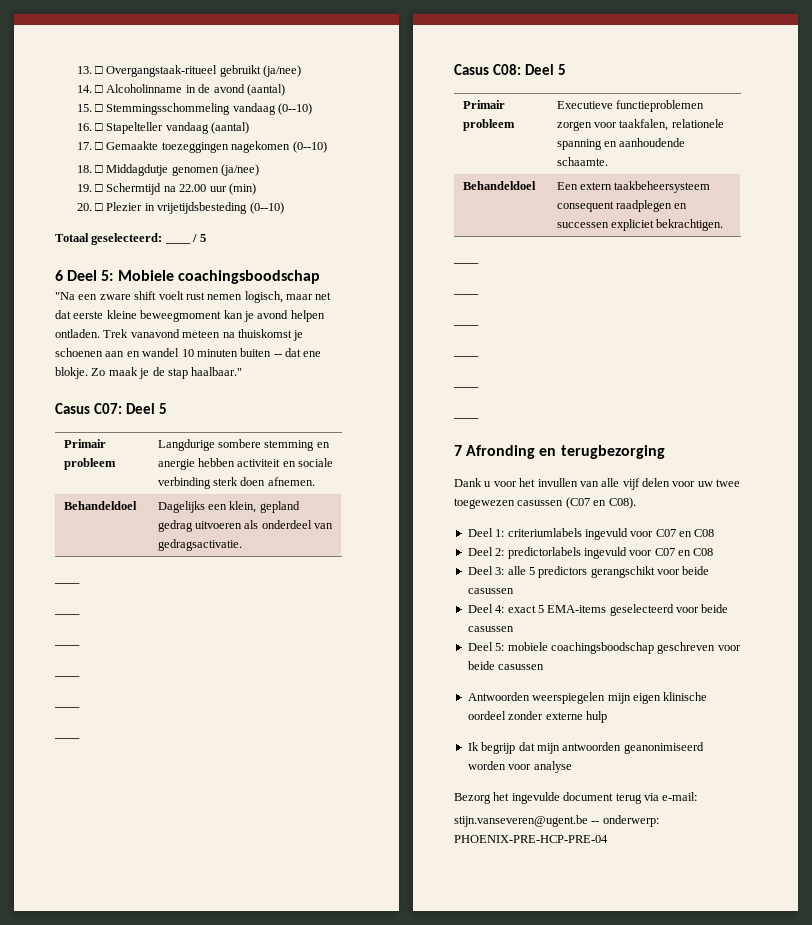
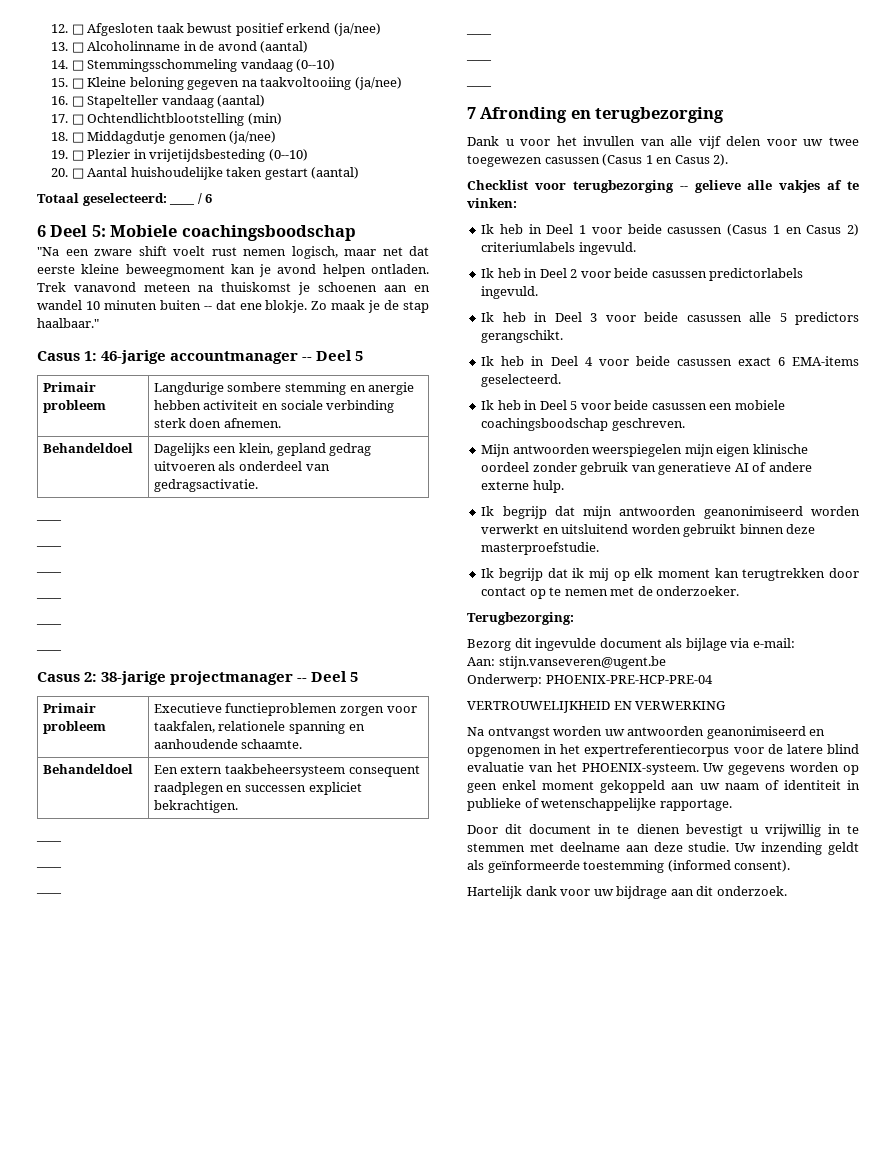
[76,65,302,77] [76,85,92,93] 13. □ Overgangstaak-ritueel gebruikt (ja/nee) // 14. -> [51,23,381,36] [51,42,69,51] 12. □ Afgesloten taak bewust positief erkend (ja/nee) // 13.
[76,104,92,112] 15. -> [51,60,69,69] 14.
(313, 109) none -> [51,77,402,90] // 15. □ Kleine beloning gegeven na taakvoltooiing (ja/nee)
[106,141,327,153] Gemaakte toezeggingen nagekomen (0--10) -> [87,113,282,126] Ochtendlichtblootstelling (min)
[106,183,256,195] [76,202,284,214] Schermtijd na 22.00 uur (min) // 20. □ Plezier in vrijetijdsbesteding (0--10) -> [87,149,308,162] [51,167,360,180] Plezier in vrijetijdsbesteding (0--10) // 20. □ Aantal huishoudelijke taken gestart (aantal)
[199,234,206,242] 5 -> [205,194,213,203] 6
[93,403,122,414] C07: -> [84,350,313,364] 1: 46-jarige accountmanager --
[492,64,521,75] C08: -> [84,671,308,685] 2: 38-jarige projectmanager --
[565,497,636,509] [467,528,715,540] [467,547,714,559] [467,566,710,578] [467,588,514,594] [467,604,729,616] [467,626,514,632] [467,642,741,654] [467,661,545,670] [467,692,530,701] (C07 en C08). // Deel 1: criteriumlabels ingevuld voor C07 en C08 // Deel 2: predictorlabels ingevuld voor C07 en C08 // Deel 3: alle 5 predictors gerangschikt voor beide casussen // Deel 4: exact 5 EMA-items geselecteerd voor beide casussen // Deel 5: mobiele coachingsboodschap geschreven voor beide casussen // Antwoorden -> [602,154,729,166] [467,180,859,193] [467,198,517,208] [481,224,859,236] [481,242,636,255] [481,268,804,281] [481,286,539,299] [481,312,859,325] [481,330,564,343] [481,356,859,366] [481,374,562,387] [481,400,785,410] [481,418,685,431] [481,444,590,457] (Casus 1 en Casus 2). // Checklist voor terugbezorging -- gelieve alle vakjes af te vinken: // Ik heb in Deel 1 voor beide casussen (Casus 1 en Casus 2) criteriumlabels ingevuld. // Ik heb in Deel 2 voor beide casussen predictorlabels ingevuld. // Ik heb in Deel 3 voor beide casussen alle 5 predictors gerangschikt. // Ik heb in Deel 4 voor beide casussen exact 6 EMA-items geselecteerd. // Ik heb in Deel 5 voor beide casussen een mobiele coachingsboodschap geschreven. // Mijn antwoorden
[545,711,607,723] externe hulp -> [580,462,812,475] [481,480,564,493] gebruik van generatieve AI of andere externe hulp.
[508,761,572,773] voor analyse -> [481,524,816,537] [481,542,600,555] [481,568,859,581] [481,586,740,599] [467,612,574,625] verwerkt en uitsluitend worden gebruikt binnen deze masterproefstudie. // Ik begrijp dat ik mij op elk moment kan terugtrekken door contact op te nemen met de onderzoeker. // Terugbezorging:
[493,792,510,801] het -> [514,638,532,648] dit
[615,793,642,804] terug -> [665,638,727,651] als bijlage
(698, 796) none -> [467,657,495,666] Aan:
[591,815,659,827] -- onderwerp: -> [467,674,542,687] // Onderwerp:
(608, 839) none -> [467,701,727,713] [467,726,826,739] [467,744,860,757] [467,762,859,775] [467,780,860,793] [467,798,732,811] [467,824,859,837] [467,842,859,855] [467,860,791,873] [467,886,787,899] // VERTROUWELIJKHEID EN VERWERKING // Na ontvangst worden uw antwoorden geanonimiseerd en opgenomen in het expertreferentiecorpus voor de latere blind evaluatie van het PHOENIX-systeem. Uw gegevens worden op geen enkel moment gekoppeld aan uw naam of identiteit in publieke of wetenschappelijke rapportage. // Door dit document in te dienen bevestigt u vrijwillig in te stemmen met deelname aan deze studie. Uw inzending geldt als geïnformeerde toestemming (informed consent). // Hartelijk dank voor uw bijdrage aan dit onderzoek.

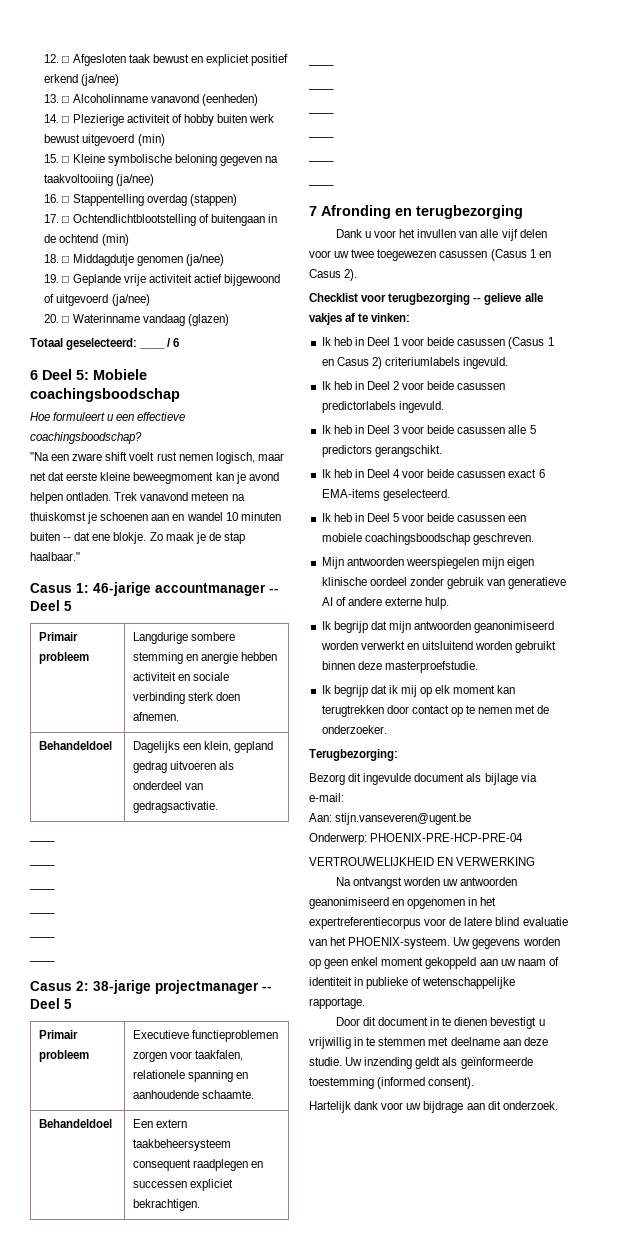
(233, 28) none -> [190,54,249,66] en expliciet
[183,41,309,53] [51,59,336,72] in de avond (aantal) // 14. □ Stemmingsschommeling vandaag (0--10) -> [150,94,258,106] [44,114,275,126] [44,134,165,146] vanavond (eenheden) // 14. □ Plezierige activiteit of hobby buiten werk bewust uitgevoerd (min)
(127, 82) none -> [107,154,172,166] symbolische
[87,95,266,108] Stapelteller vandaag (aantal) -> [72,194,237,206] Stappentelling overdag (stappen)
(245, 119) none -> [198,214,277,226] [44,234,99,243] of buitengaan in de ochtend
[87,149,308,162] [51,167,360,180] Plezier in vrijetijdsbesteding (0--10) // 20. □ Aantal huishoudelijke taken gestart (aantal) -> [72,274,280,286] [44,294,150,306] [44,314,229,326] Geplande vrije activiteit actief bijgewoond of uitgevoerd (ja/nee) // 20. □ Waterinname vandaag (glazen)
(356, 233) none -> [30,412,186,421] [30,432,142,444] // Hoe formuleert u een effectieve coachingsboodschap?

